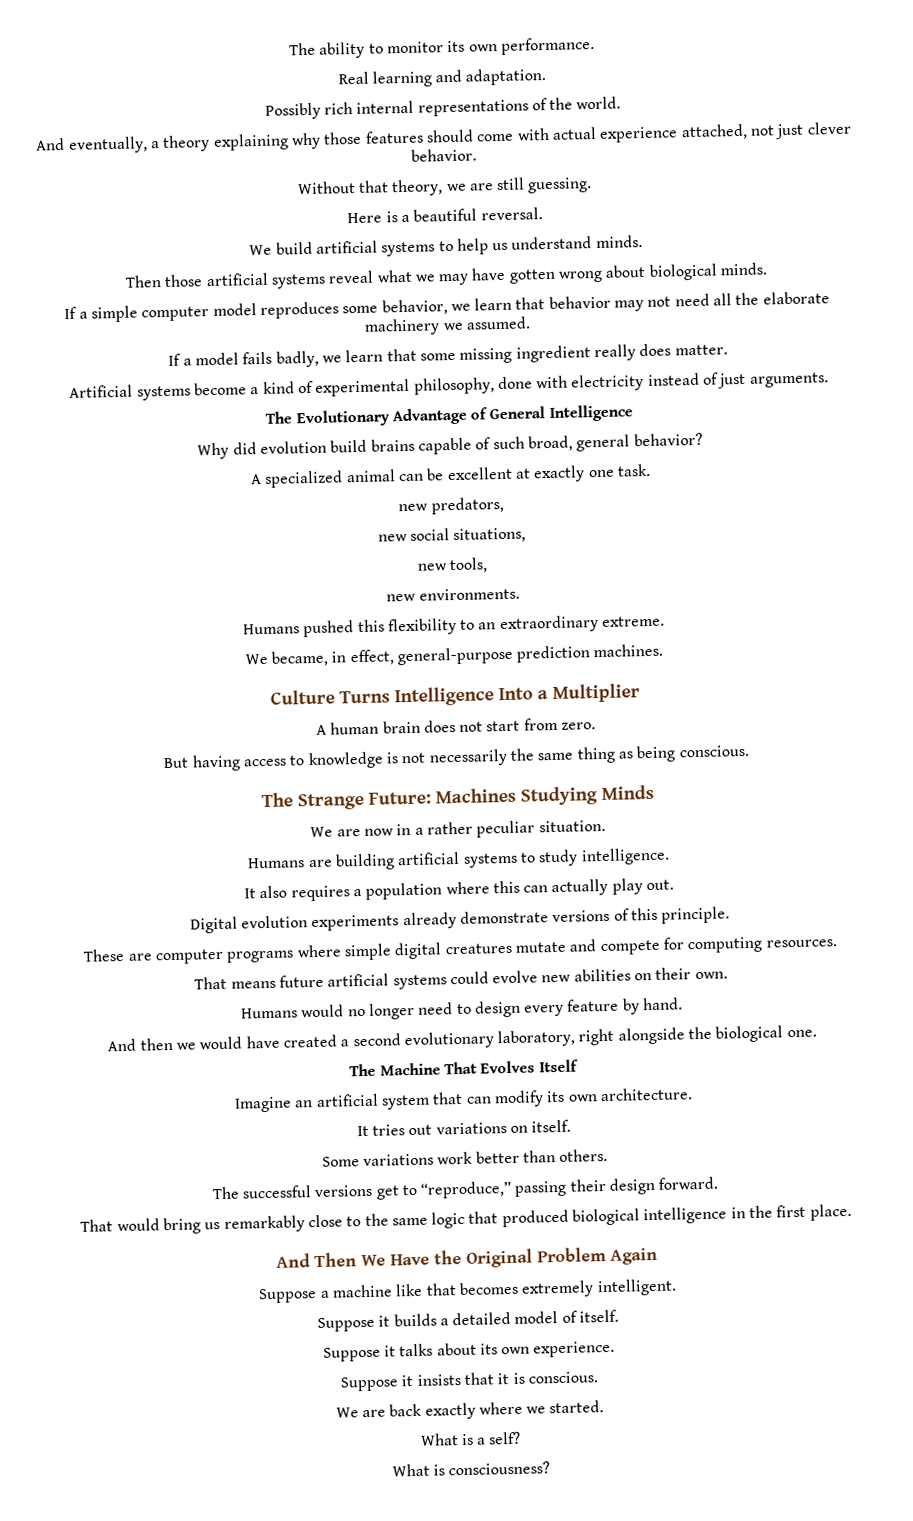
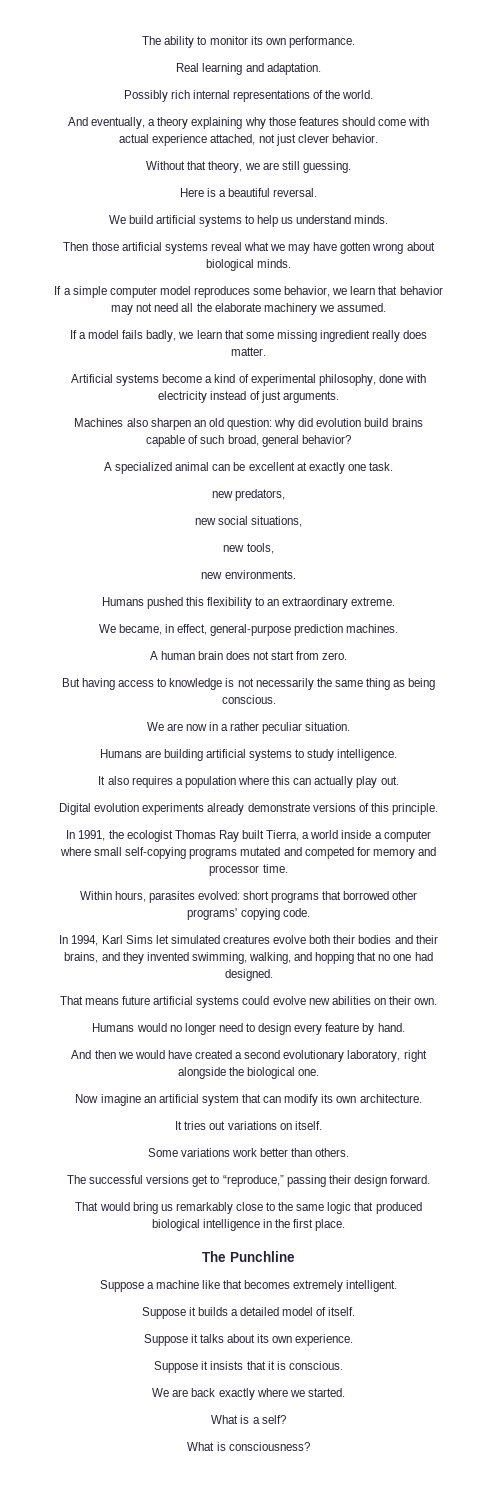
[265,404,633,428] [197,442,230,460] The Evolutionary Advantage of General Intelligence // Why -> [74,418,296,430] Machines also sharpen an old question: why
[270,683,640,707] // Culture Turns Intelligence Into a Multiplier -> (399, 628) none
[260,784,654,811] // The Strange Future: Machines Studying Minds -> (276, 699) none
[83,936,837,965] These are computer programs where simple digital creatures mutate and compete for computing resources. -> [66,830,431,842] [60,847,436,859] [209,864,288,876] [79,891,418,903] [187,908,310,920] [59,935,438,946] [64,952,433,964] [224,969,273,981] In 1991, the ecologist Thomas Ray built Tierra, a world inside a computer where small self-copying programs mutated and competed for memory and processor time. // Within hours, parasites evolved: short programs that borrowed other programs' copying code. // In 1994, Karl Sims let simulated creatures evolve both their bodies and their brains, and they invented swimming, walking, and hopping that no one had designed.
[349,1059,579,1077] [234,1096,293,1113] The Machine That Evolves Itself // Imagine -> [75,1094,141,1106] Now imagine
[276,1246,658,1268] And Then We Have the Original Problem Again -> [202,1251,295,1262] The Punchline

